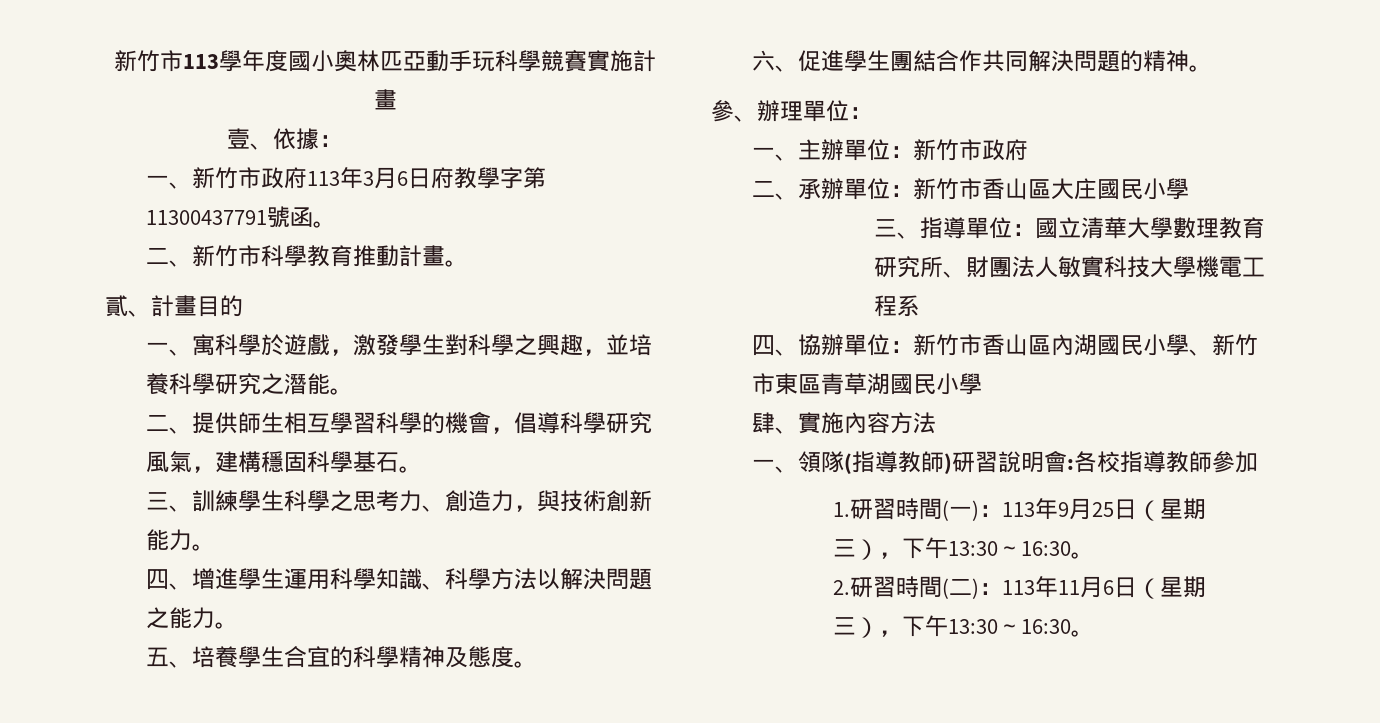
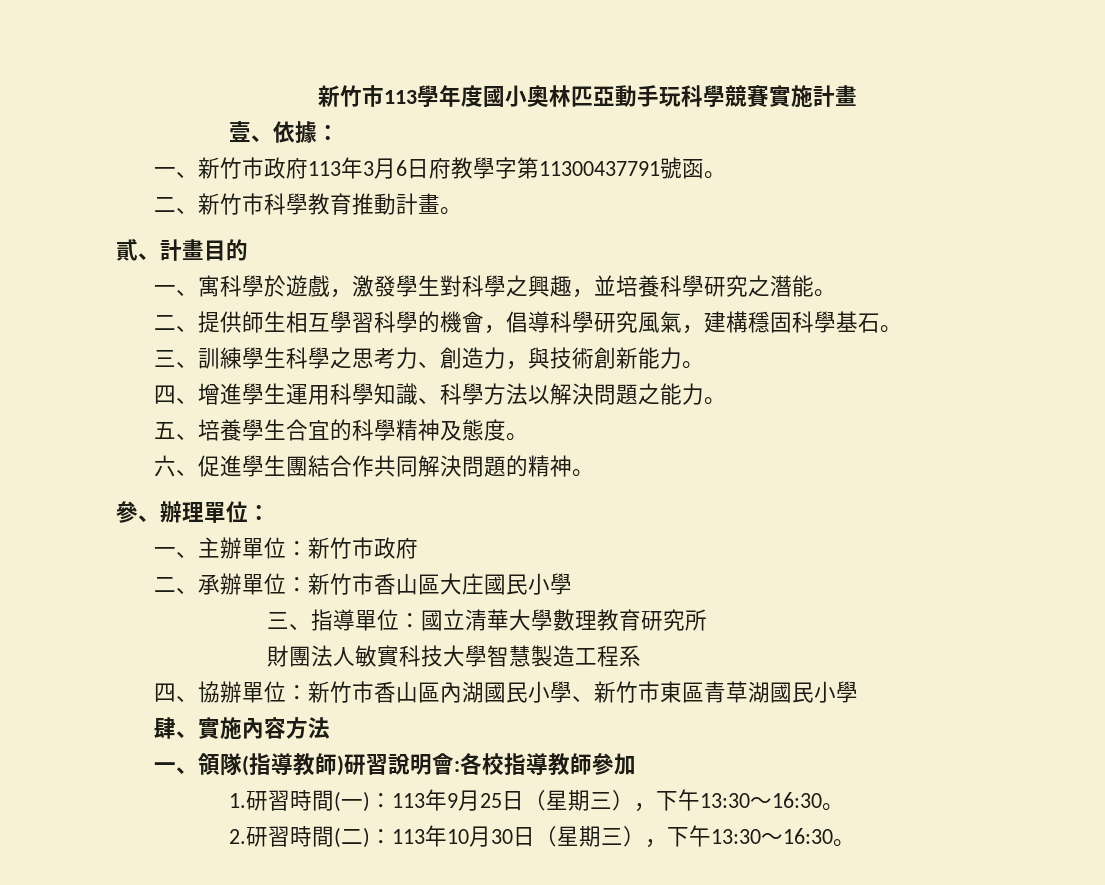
[942,271,966,278] 、 -> (708, 620) //
[1195,256,1242,278] 機電 -> [487,645,576,667] 智慧製造
[1058,576,1115,598] 11月6 -> [447,826,514,847] 10月30

